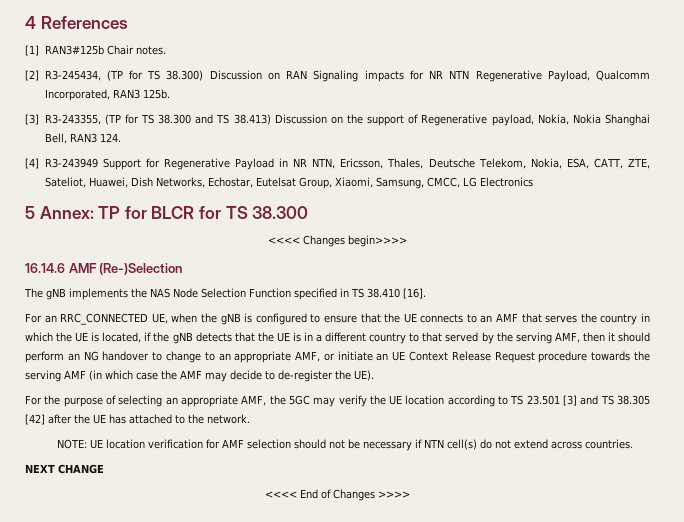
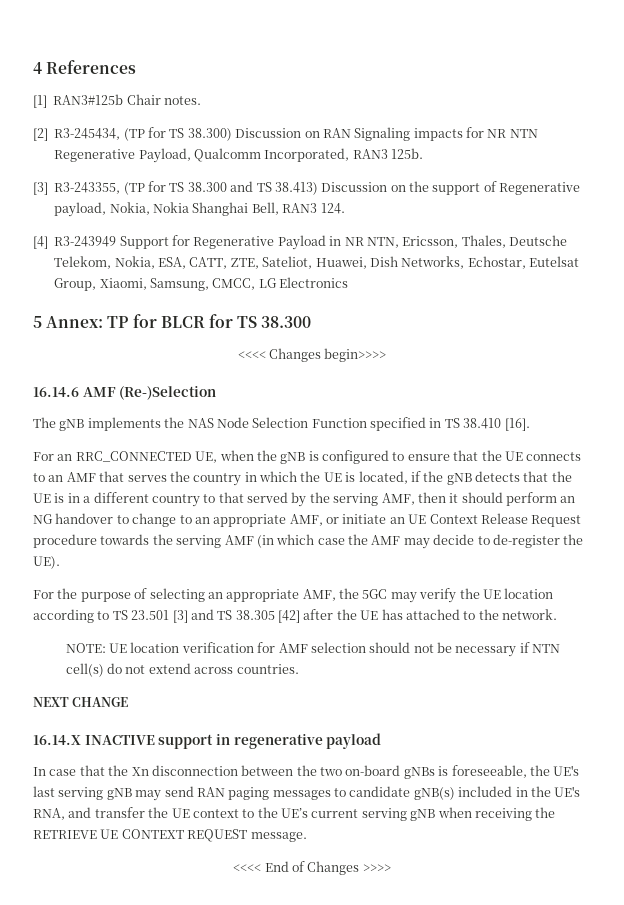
(104, 469) none -> [33,733,382,749] [33,765,580,779] [33,786,581,801] [33,807,556,821] [33,829,307,842] // 16.14.X INACTIVE support in regenerative payload // In case that the Xn disconnection between the two on-board gNBs is foreseeable, the UE's last serving gNB may send RAN paging messages to candidate gNB(s) included in the UE's RNA, and transfer the UE context to the UE’s current serving gNB when receiving the RETRIEVE UE CONTEXT REQUEST message.

